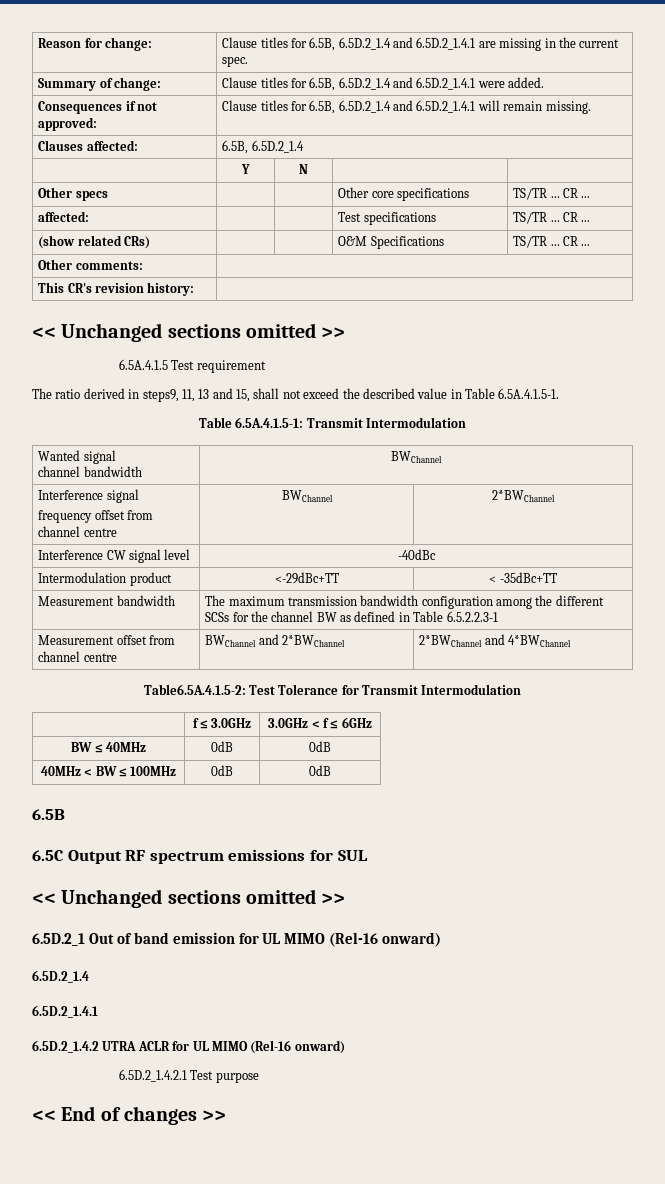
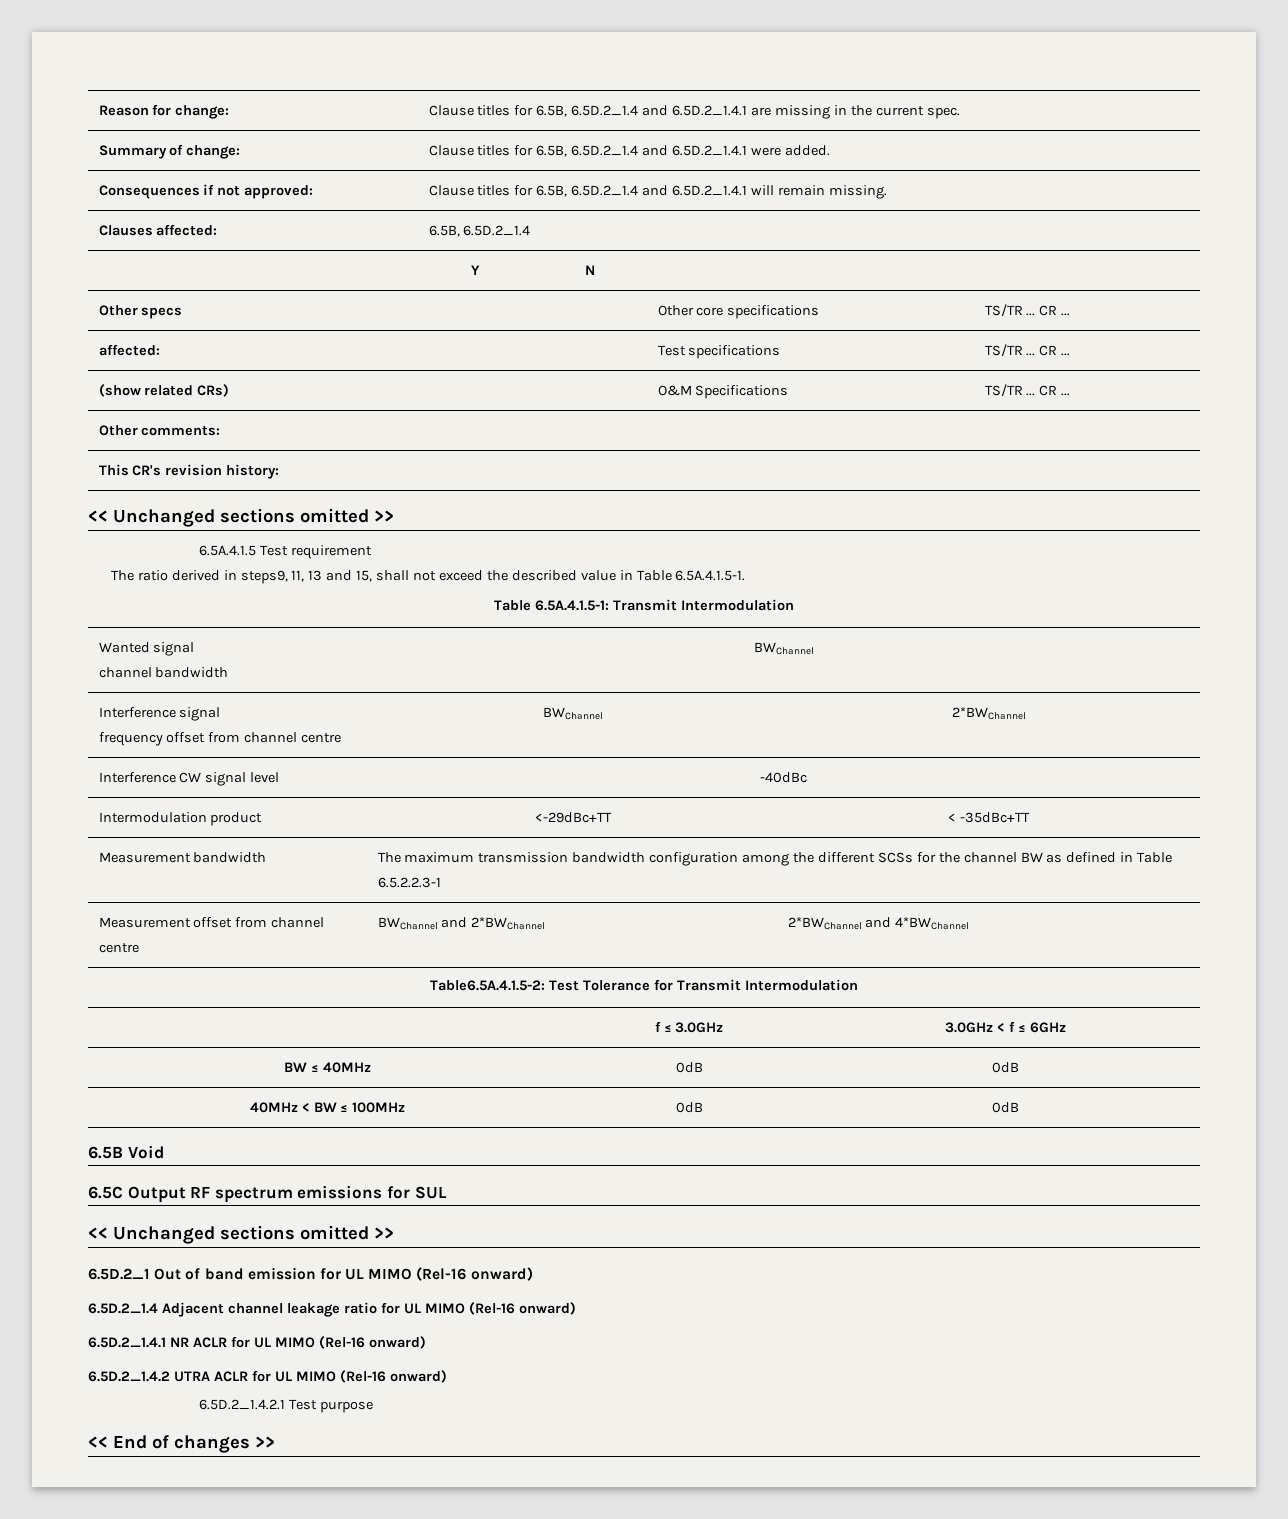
(65, 814) none -> [127,1145,164,1159] Void
[32,1005,98,1018] // 6.5D.2_1.4.1 -> [162,1302,576,1317] [88,1336,426,1349] Adjacent channel leakage ratio for UL MIMO (Rel-16 onward) // 6.5D.2_1.4.1 NR ACLR for UL MIMO (Rel-16 onward)

